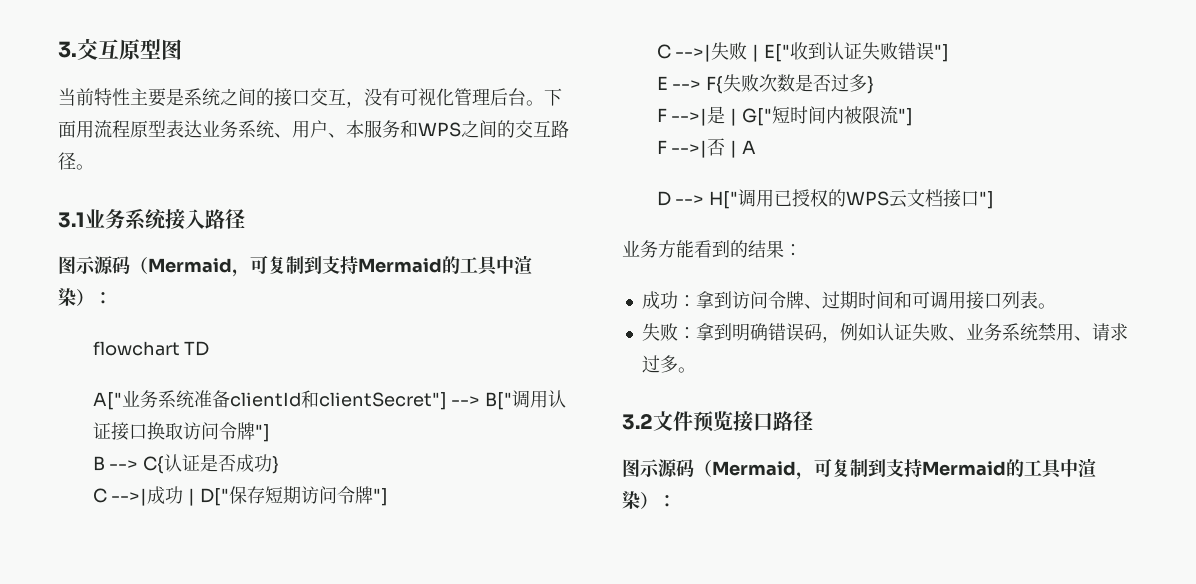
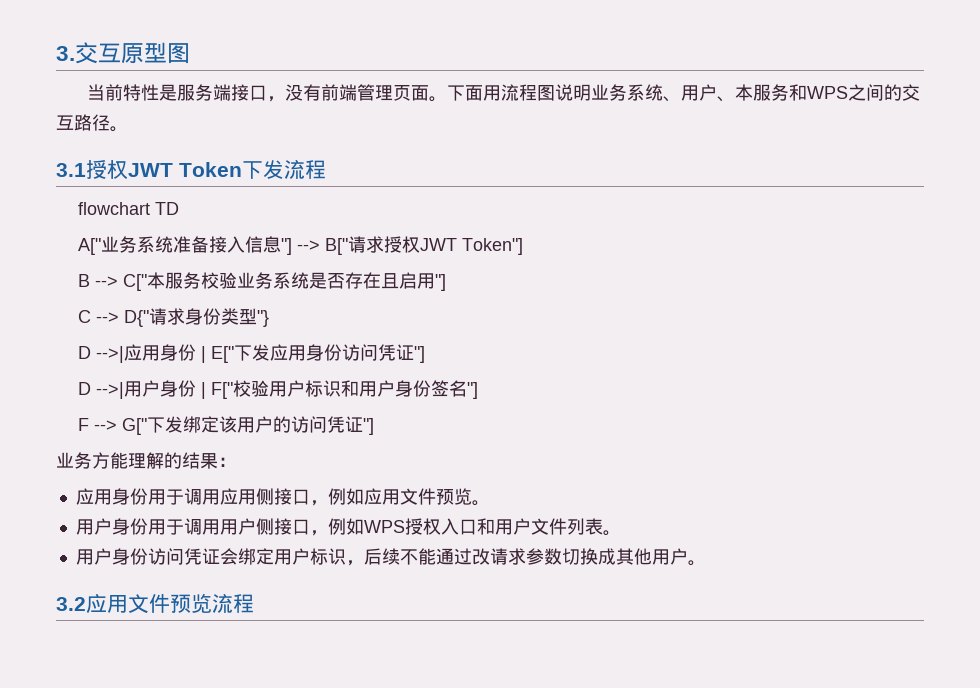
[130,88,526,108] 主要是系统之间的接口交互，没有可视化管理后台 -> [159,84,430,102] 是服务端接口，没有前端管理页面
[130,120,202,138] 原型表达 -> [537,84,592,101] 图说明
[85,208,245,230] [58,255,532,277] [58,287,112,306] 业务系统接入路径 // 图示源码（Mermaid，可复制到支持Mermaid的工具中渲染）： -> [86,159,326,180] 授权JWT Token下发流程
[229,390,567,410] [92,422,270,442] [92,454,280,474] [92,486,389,506] [656,42,950,62] [656,74,875,94] [656,106,914,126] [656,138,757,158] [656,189,980,209] clientId和clientSecret"] --> B["调用认证接口换取访问令牌"] // B --> C{认证是否成功} // C -->|成功 | D["保存短期访问令牌"] // C -->|失败 | E["收到认证失败错误"] // E --> F{失败次数是否过多} // F -->|是 | G["短时间内被限流"] // F -->|否 | A // D --> H["调用已授权的WPS云文档接口 -> [209,236,524,255] [78,272,447,291] [78,308,270,327] [78,344,426,363] [78,380,479,399] [78,416,364,435] 接入信息"] --> B["请求授权JWT Token"] // B --> C["本服务校验业务系统是否存在且启用"] // C --> D{"请求身份类型"} // D -->|应用身份 | E["下发应用身份访问凭证"] // D -->|用户身份 | F["校验用户标识和用户身份签名"] // F --> G["下发绑定该用户的访问凭证
[694,240,730,258] 看到 -> [128,452,164,469] 理解
[641,291,1056,310] [641,323,1128,343] [641,355,678,373] 成功：拿到访问令牌、过期时间和可调用接口列表。 // 失败：拿到明确错误码，例如认证失败、业务系统禁用、请求过多 -> [75,488,490,506] [75,518,621,536] [75,548,688,566] 应用身份用于调用应用侧接口，例如应用文件预览。 // 用户身份用于调用用户侧接口，例如WPS授权入口和用户文件列表。 // 用户身份访问凭证会绑定用户标识，后续不能通过改请求参数切换成其他用户
[653,411,813,432] [622,458,1096,480] [622,490,676,509] 文件预览接口路径 // 图示源码（Mermaid，可复制到支持Mermaid的工具中渲染）： -> [86,593,254,614] 应用文件预览流程

